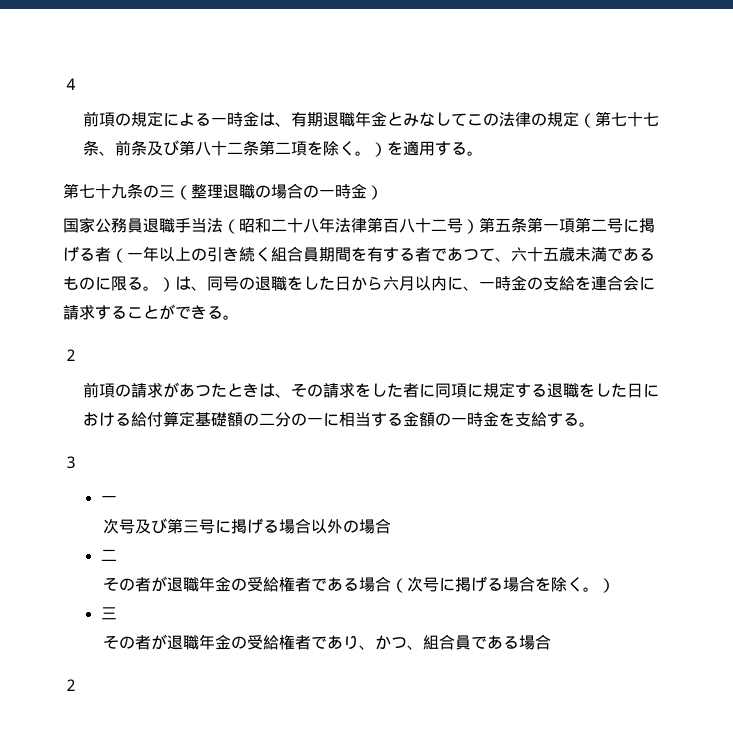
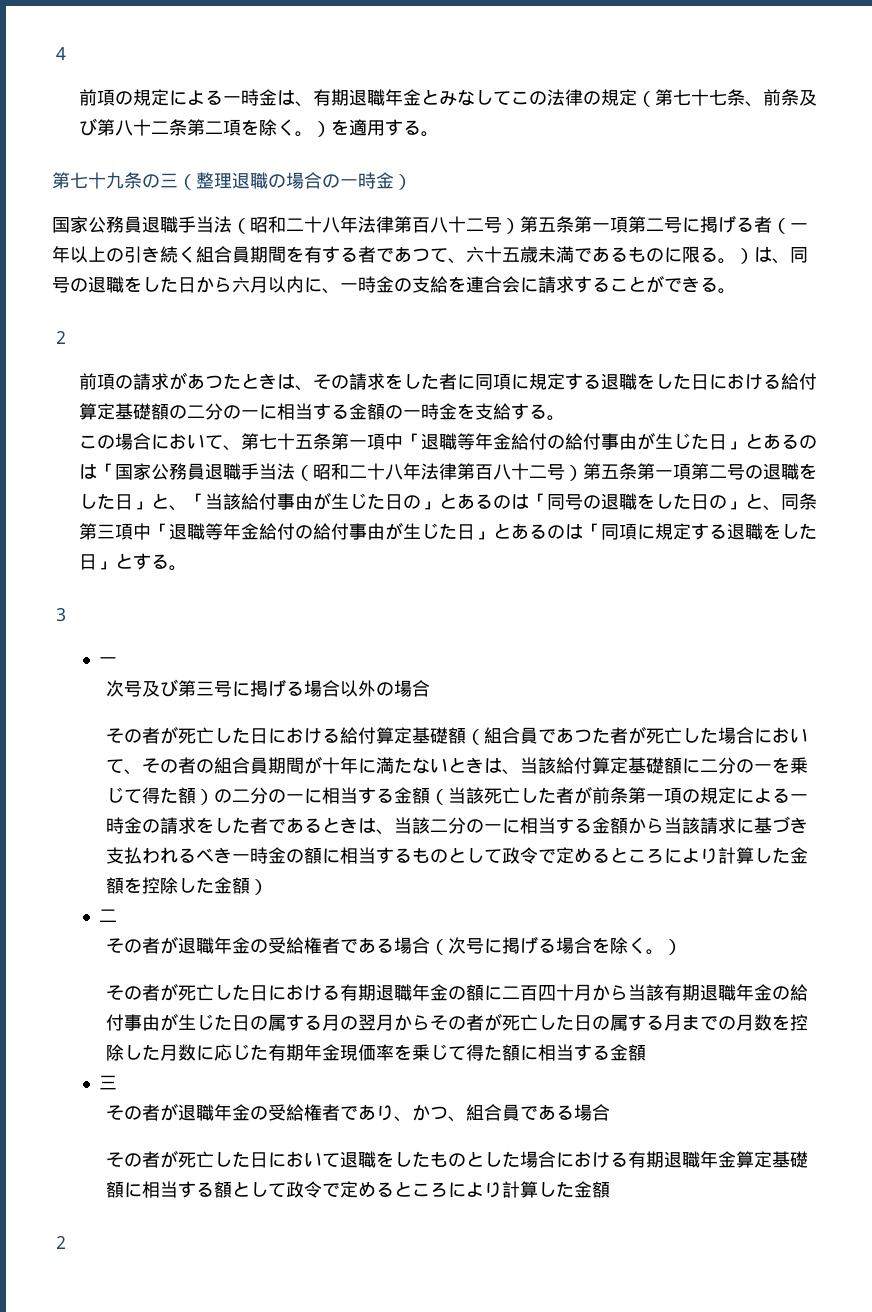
(596, 424) none -> [79,432,818,451] [79,463,818,481] [79,492,818,511] [79,522,818,540] [79,553,188,571] // この場合において、第七十五条第一項中「退職等年金給付の給付事由が生じた日」とあるのは「国家公務員退職手当法（昭和二十八年法律第百八十二号）第五条第一項第二号の退職をした日」と、「当該給付事由が生じた日の」とあるのは「同号の退職をした日の」と、同条第三項中「退職等年金給付の給付事由が生じた日」とあるのは「同項に規定する退職をした日」とする。
(392, 526) none -> [106,726,809,745] [106,756,809,775] [106,786,809,805] [106,816,809,835] [106,847,809,864] [106,877,269,895] // その者が死亡した日における給付算定基礎額（組合員であつた者が死亡した場合において、その者の組合員期間が十年に満たないときは、当該給付算定基礎額に二分の一を乗じて得た額）の二分の一に相当する金額（当該死亡した者が前条第一項の規定による一時金の請求をした者であるときは、当該二分の一に相当する金額から当該請求に基づき支払われるべき一時金の額に相当するものとして政令で定めるところにより計算した金額を控除した金額）
(616, 585) none -> [106,983,809,1001] [106,1013,809,1031] [106,1044,647,1061] // その者が死亡した日における有期退職年金の額に二百四十月から当該有期退職年金の給付事由が生じた日の属する月の翌月からその者が死亡した日の属する月までの月数を控除した月数に応じた有期年金現価率を乗じて得た額に相当する金額
(552, 642) none -> [106,1150,809,1168] [106,1181,611,1198] // その者が死亡した日において退職をしたものとした場合における有期退職年金算定基礎額に相当する額として政令で定めるところにより計算した金額

